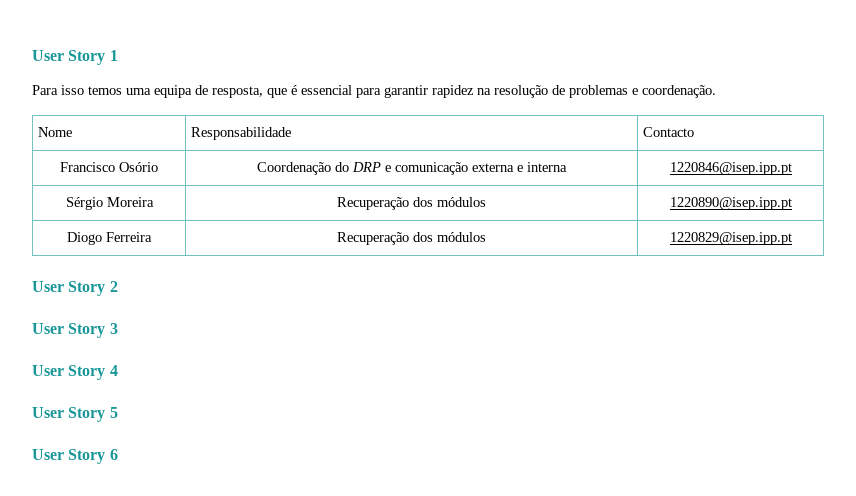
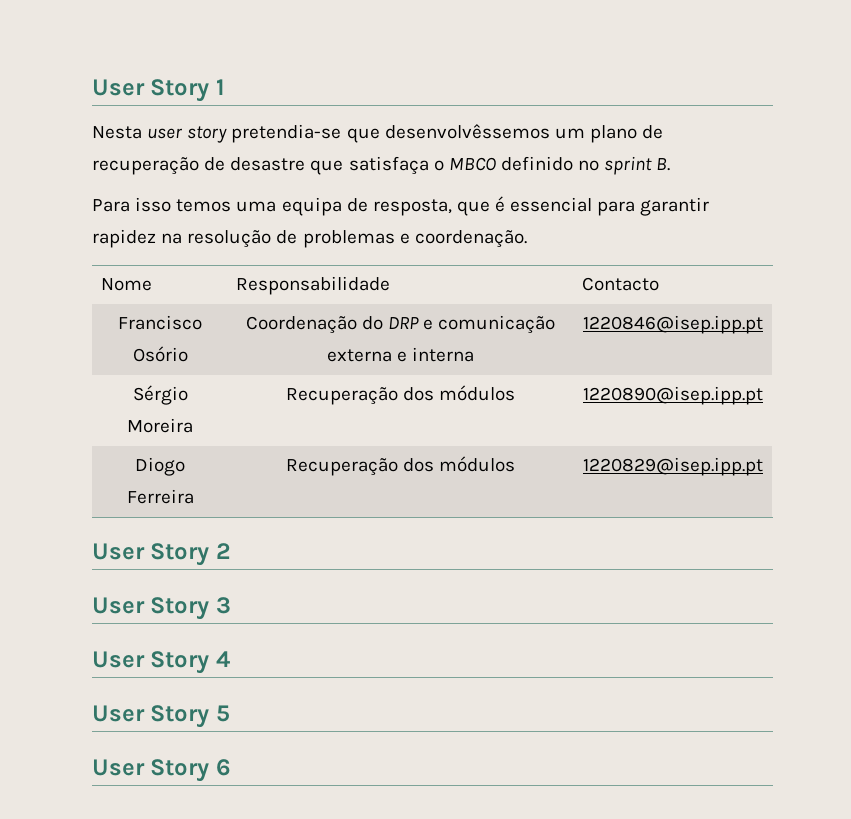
(118, 55) none -> [92,124,664,143] [92,156,671,175] // Nesta user story pretendia-se que desenvolvêssemos um plano de recuperação de desastre que satisfaça o MBCO definido no sprint B.

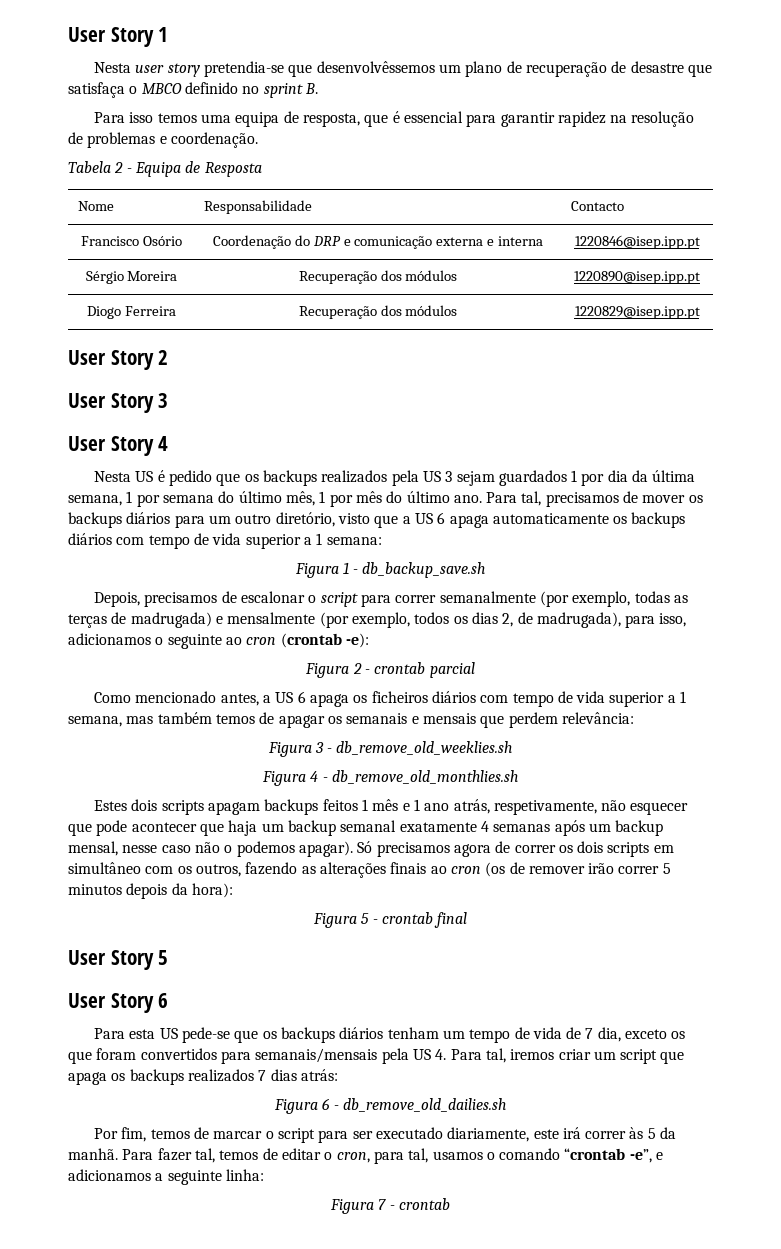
(527, 239) none -> [68,161,262,177] // Tabela 2 - Equipa de Resposta
(230, 659) none -> [94,470,696,486] [68,491,703,507] [68,512,686,528] [68,533,382,549] [294,562,486,578] [94,591,688,607] [68,612,687,628] [68,633,369,649] [305,662,475,678] [94,691,687,707] [68,712,634,728] [267,741,513,757] [262,770,518,786] [94,799,689,815] [68,820,664,836] [68,841,674,857] [68,862,671,878] [68,883,233,899] [312,912,468,928] // Nesta US é pedido que os backups realizados pela US 3 sejam guardados 1 por dia da última semana, 1 por semana do último mês, 1 por mês do último ano. Para tal, precisamos de mover os backups diários para um outro diretório, visto que a US 6 apaga automaticamente os backups diários com tempo de vida superior a 1 semana: // Figura 1 - db_backup_save.sh // Depois, precisamos de escalonar o script para correr semanalmente (por exemplo, todas as terças de madrugada) e mensalmente (por exemplo, todos os dias 2, de madrugada), para isso, adicionamos o seguinte ao cron (crontab -e): // Figura 2 - crontab parcial // Como mencionado antes, a US 6 apaga os ficheiros diários com tempo de vida superior a 1 semana, mas também temos de apagar os semanais e mensais que perdem relevância: // Figura 3 - db_remove_old_weeklies.sh // Figura 4 - db_remove_old_monthlies.sh // Estes dois scripts apagam backups feitos 1 mês e 1 ano atrás, respetivamente, não esquecer que pode acontecer que haja um backup semanal exatamente 4 semanas após um backup mensal, nesse caso não o podemos apagar). Só precisamos agora de correr os dois scripts em simultâneo com os outros, fazendo as alterações finais ao cron (os de remover irão correr 5 minutos depois da hora): // Figura 5 - crontab final
(231, 767) none -> [94,1027,686,1043] [68,1048,685,1064] [68,1069,338,1085] [274,1098,506,1114] [94,1127,677,1143] [68,1148,664,1164] [68,1169,264,1185] [330,1198,450,1214] // Para esta US pede-se que os backups diários tenham um tempo de vida de 7 dia, exceto os que foram convertidos para semanais/mensais pela US 4. Para tal, iremos criar um script que apaga os backups realizados 7 dias atrás: // Figura 6 - db_remove_old_dailies.sh // Por fim, temos de marcar o script para ser executado diariamente, este irá correr às 5 da manhã. Para fazer tal, temos de editar o cron, para tal, usamos o comando “crontab -e”, e adicionamos a seguinte linha: // Figura 7 - crontab

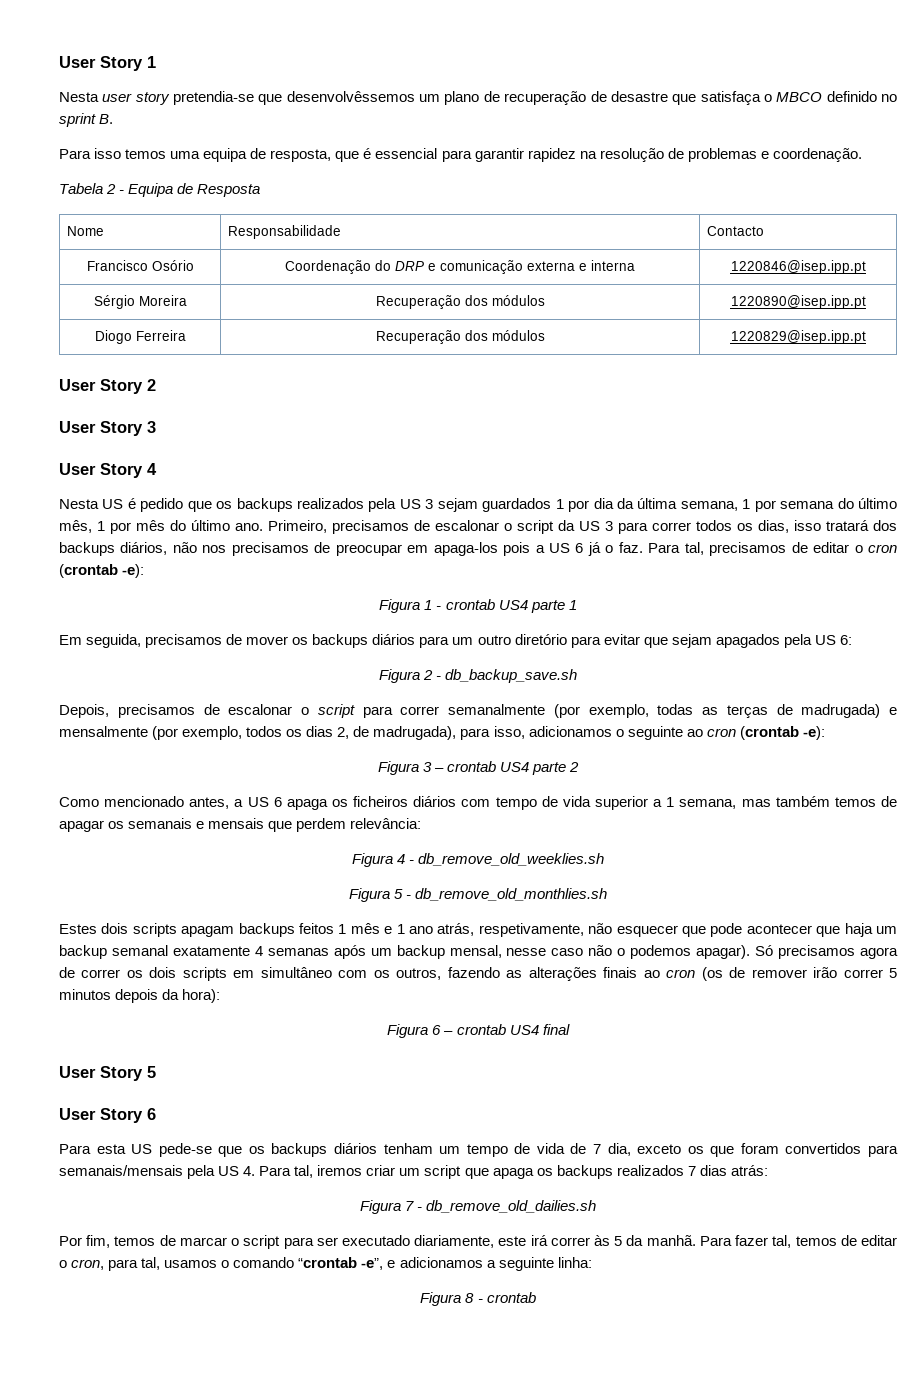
[486,491,542,506] Para tal, -> [268,520,897,534] [59,542,898,556] [59,564,145,578] [379,599,577,613] [59,634,142,648] Primeiro, precisamos de escalonar o script da US 3 para correr todos os dias, isso tratará dos backups diários, não nos precisamos de preocupar em apaga-los pois a US 6 já o faz. Para tal, precisamos de editar o cron (crontab -e): // Figura 1 - crontab US4 parte 1 // Em seguida,
[275,512,686,528] [68,533,382,549] [294,562,349,578] diretório, visto que a US 6 apaga automaticamente os backups diários com tempo de vida superior a 1 semana: // Figura 1 -> [514,634,852,648] [378,669,433,683] diretório para evitar que sejam apagados pela US 6: // Figura 2
[352,662,475,678] 2 - crontab parcial -> [422,761,580,775] 3 – crontab US4 parte 2
[314,742,324,753] 3 -> [396,854,405,864] 4
[310,771,319,782] 4 -> [393,889,403,899] 5
[361,912,433,924] 5 - crontab -> [432,1024,539,1035] 6 – crontab US4
[322,1098,331,1110] 6 -> [404,1201,414,1211] 7
[378,1199,387,1210] 7 -> [465,1293,475,1303] 8

